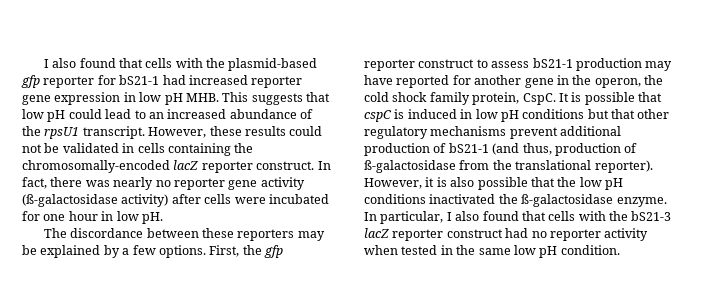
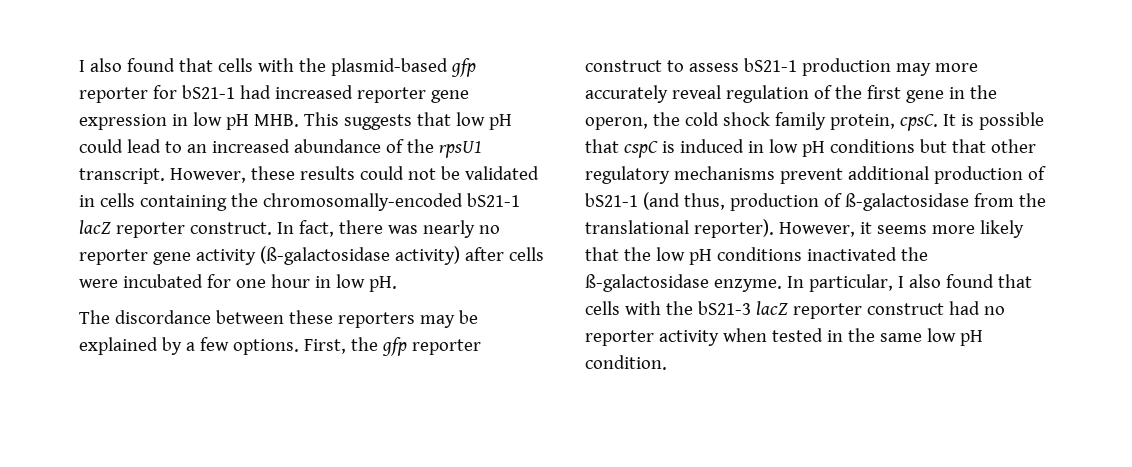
(170, 166) none -> [466,193,520,207] bS21-1
[364,75,522,88] have reported for another -> [934,63,978,72] [585,85,901,103] more accurately reveal regulation of the first
[522,93,556,105] CspC. -> [899,114,938,131] cpsC.
[436,177,528,190] is also possible -> [876,220,1024,238] seems more likely

